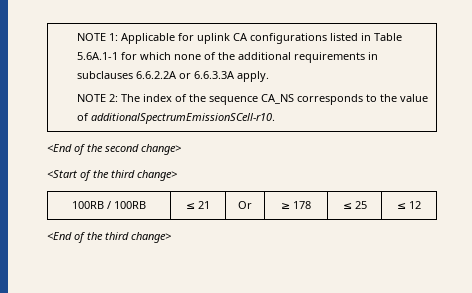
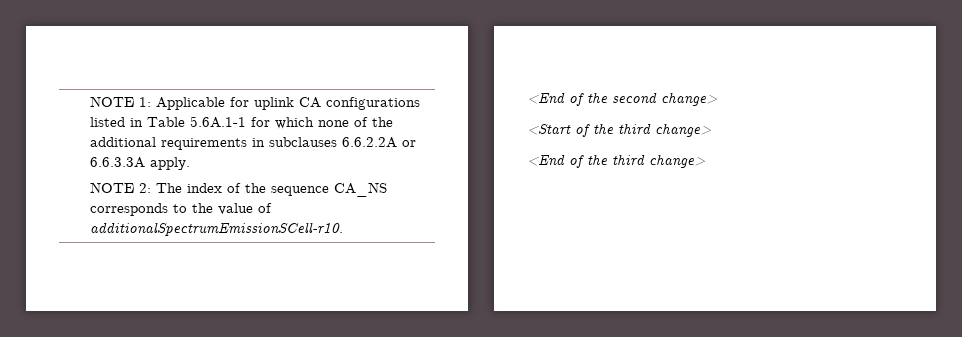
[72,201,146,209] [185,201,210,209] [238,201,252,209] [281,201,311,209] [342,201,367,209] [397,201,421,209] // 100RB / 100RB | ≤ 21 | Or | ≥ 178 | ≤ 25 | ≤ 12 -> (711, 130) none

